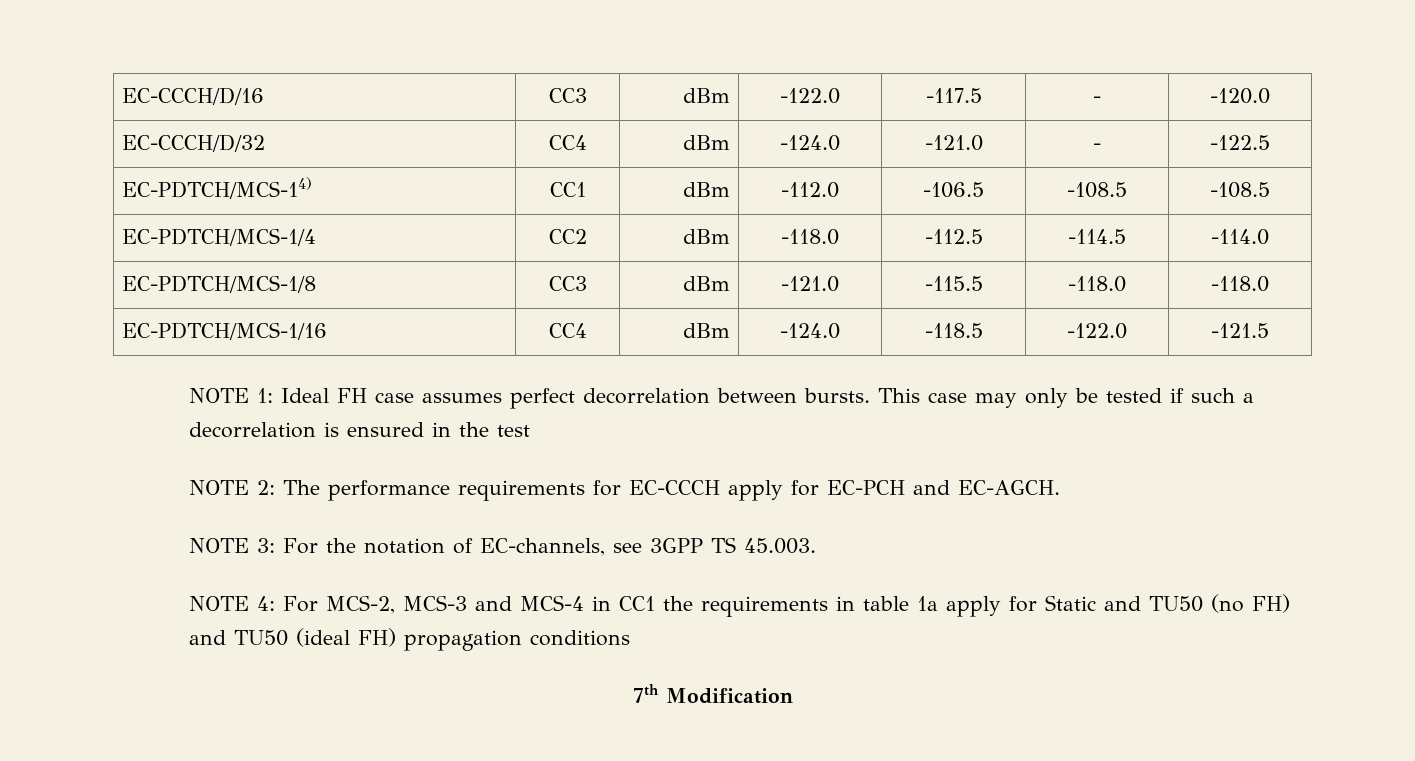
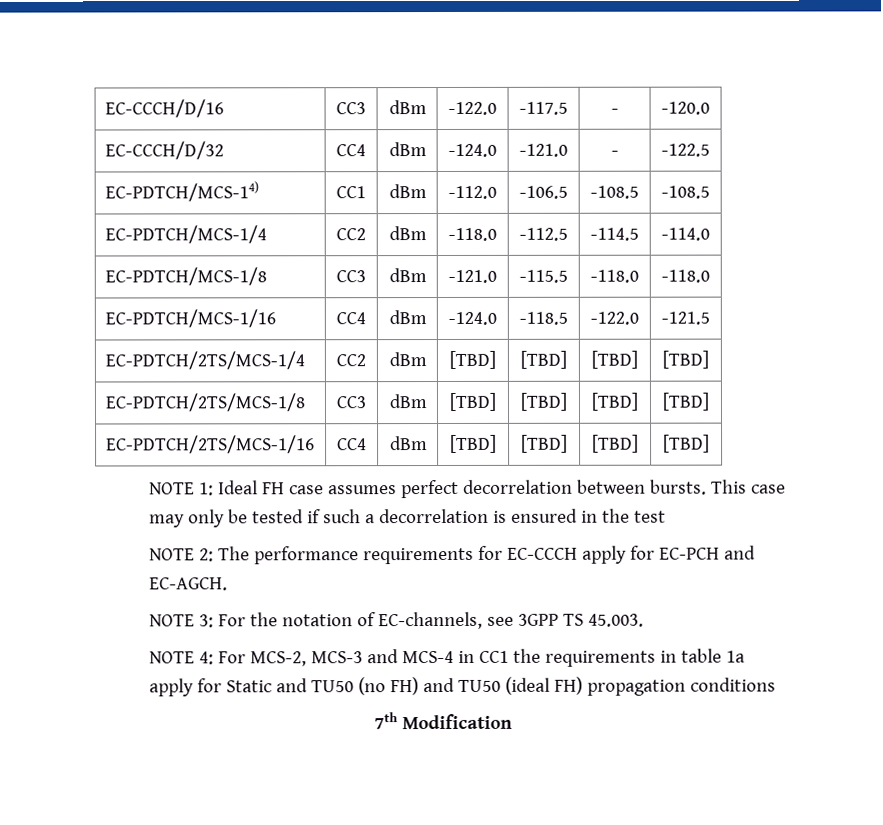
(1269, 330) none -> [104,351,305,370] [336,354,366,367] [389,352,428,367] [449,350,496,369] [520,350,567,369] [591,350,638,369] [662,350,709,369] [104,393,305,412] [336,396,366,409] [389,394,428,409] [449,392,496,411] [520,392,567,411] [591,392,638,411] [662,392,709,411] [105,435,315,454] [337,438,367,451] [390,436,429,451] [450,434,497,453] [521,434,568,453] [592,434,639,453] [663,434,710,453] // EC-PDTCH/2TS/MCS-1/4 | CC2 | dBm | [TBD] | [TBD] | [TBD] | [TBD] // EC-PDTCH/2TS/MCS-1/8 | CC3 | dBm | [TBD] | [TBD] | [TBD] | [TBD] // EC-PDTCH/2TS/MCS-1/16 | CC4 | dBm | [TBD] | [TBD] | [TBD] | [TBD]

